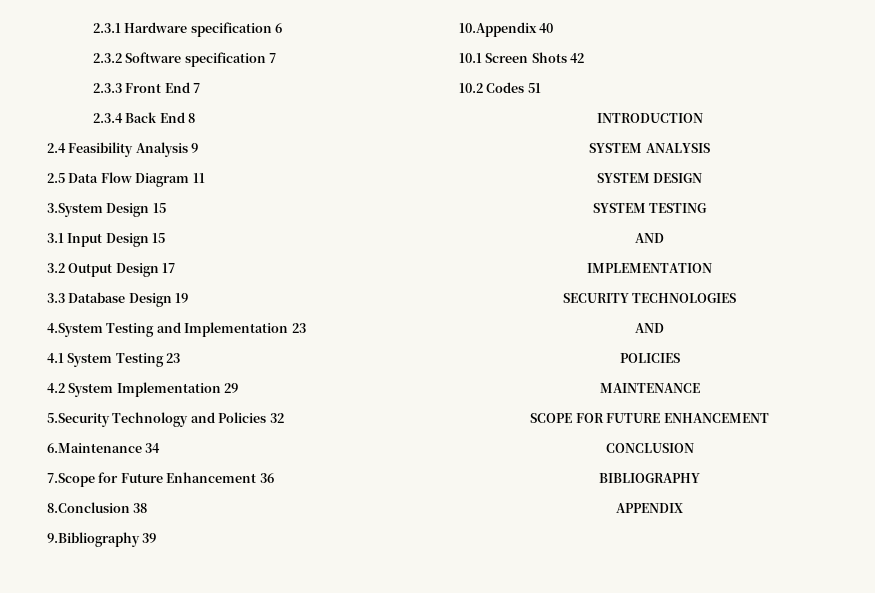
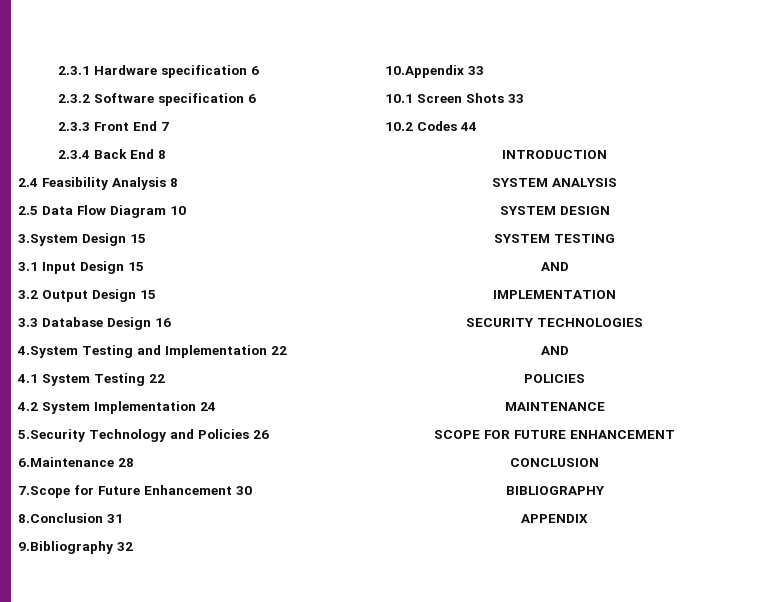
[268,53,276,63] 7 -> [248,94,257,103] 6
[191,143,199,153] 9 -> [170,178,178,187] 8
[192,173,205,183] 11 -> [170,206,186,215] 10
[162,263,176,273] 17 -> [140,290,156,299] 15
[175,293,189,303] 19 -> [155,318,171,327] 16
[291,323,306,333] 23 -> [271,346,287,355] 22
[166,353,181,363] 23 -> [149,374,165,383] 22
[224,383,239,393] 29 -> [200,402,216,411] 24
[269,413,284,423] 32 -> [253,430,269,439] 26
[145,443,161,453] 34 -> [118,458,134,467] 28
[259,473,274,483] 36 -> [236,486,252,495] 30
[133,503,148,513] 38 -> [107,514,123,523] 31
[142,533,157,543] 39 -> [117,542,133,551] 32
[539,23,554,33] 40 -> [468,66,484,75] 33
[570,53,585,63] 42 -> [508,94,524,103] 33
[527,83,541,93] 51 -> [460,122,477,131] 44

